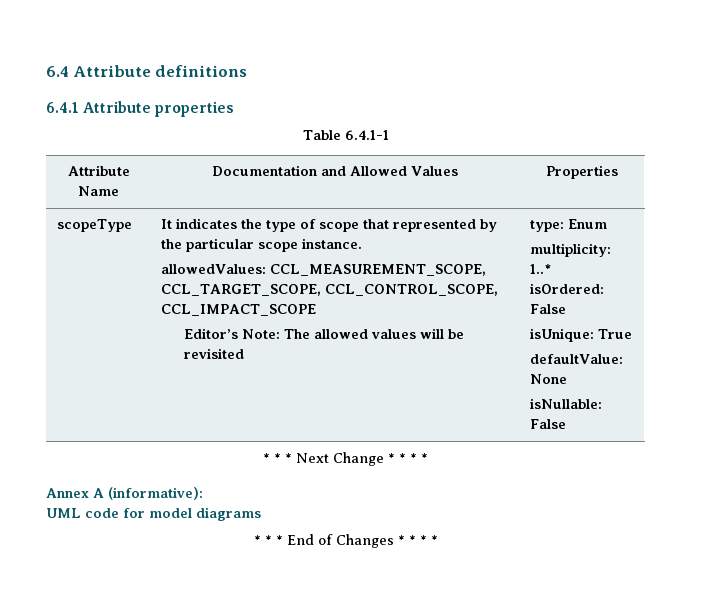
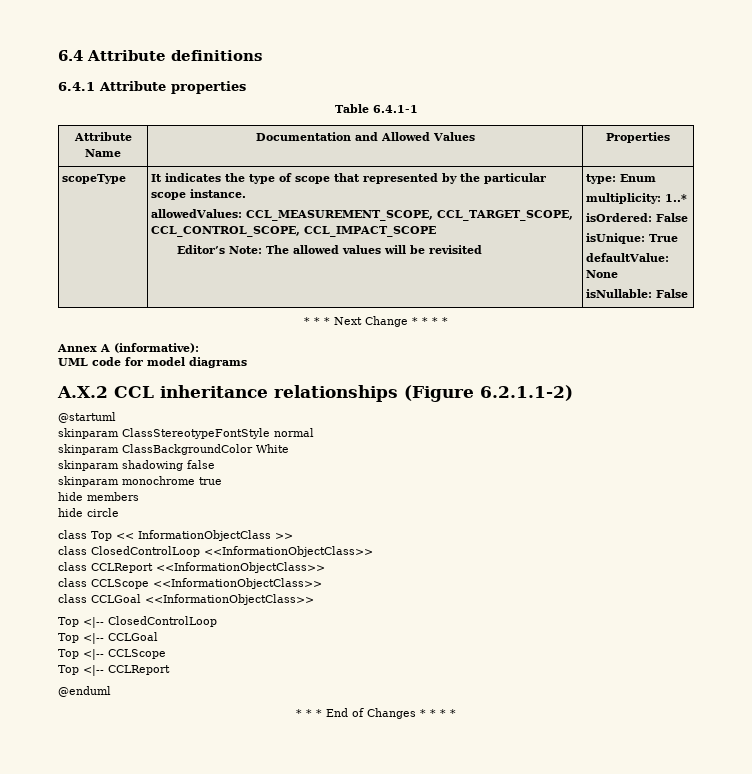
(261, 514) none -> [57,385,573,402] [58,412,116,423] [58,428,314,439] [58,444,289,455] [58,460,215,471] [58,476,222,487] [58,492,139,501] [58,508,119,517] [58,530,293,541] [58,546,373,557] [58,562,325,573] [58,578,322,589] [58,594,314,605] [58,616,217,628] [58,632,158,644] [58,649,166,660] [58,665,170,676] [58,686,111,697] // A.X.2 CCL inheritance relationships (Figure 6.2.1.1-2) // @startuml // skinparam ClassStereotypeFontStyle normal // skinparam ClassBackgroundColor White // skinparam shadowing false // skinparam monochrome true // hide members // hide circle // class Top << InformationObjectClass >> // class ClosedControlLoop <<InformationObjectClass>> // class CCLReport <<InformationObjectClass>> // class CCLScope <<InformationObjectClass>> // class CCLGoal <<InformationObjectClass>> // Top <|-- ClosedControlLoop // Top <|-- CCLGoal // Top <|-- CCLScope // Top <|-- CCLReport // @enduml

